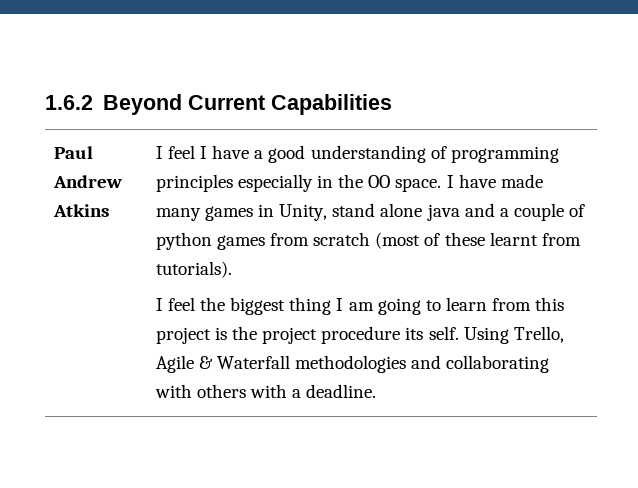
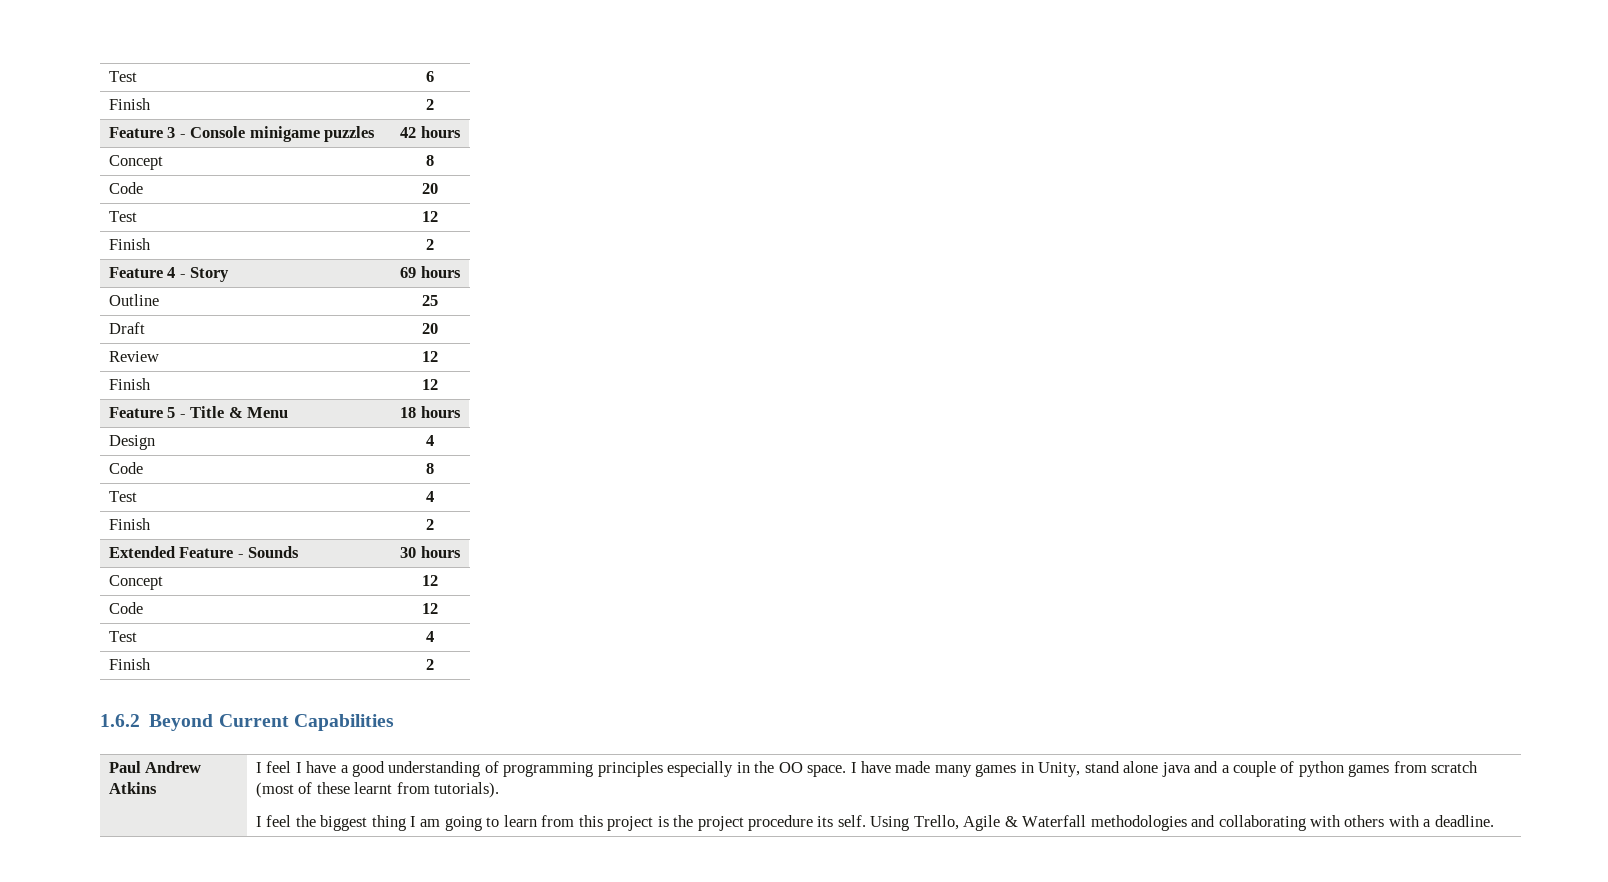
(45, 102) none -> [108,71,137,82] [426,71,434,82] [108,98,151,110] [426,99,434,110] [108,126,375,142] [400,126,461,138] [108,155,163,170] [426,155,434,166] [108,182,143,194] [422,183,438,194] [108,211,137,222] [422,211,438,222] [108,238,151,250] [426,239,434,250] [108,267,230,282] [400,266,461,278] [108,294,159,306] [422,295,438,306] [108,322,145,334] [422,323,438,334] [108,351,159,362] [422,351,438,362] [108,378,151,390] [422,379,438,390] [108,406,288,418] [400,406,461,418] [108,435,155,450] [426,435,434,446] [108,462,143,474] [426,463,434,474] [108,491,137,502] [426,491,434,502] [108,518,151,530] [426,519,434,530] [108,546,300,558] [400,546,461,558] [108,575,163,590] [422,575,438,586] [108,602,143,614] [422,603,438,614] [108,631,137,642] [426,631,434,642] [108,658,151,670] [426,659,434,670] Test | 6 // Finish | 2 // Feature 3 - Console minigame puzzles | 42 hours // Concept | 8 // Code | 20 // Test | 12 // Finish | 2 // Feature 4 - Story | 69 hours // Outline | 25 // Draft | 20 // Review | 12 // Finish | 12 // Feature 5 - Title & Menu | 18 hours // Design | 4 // Code | 8 // Test | 4 // Finish | 2 // Extended Feature - Sounds | 30 hours // Concept | 12 // Code | 12 // Test | 4 // Finish | 2 //

